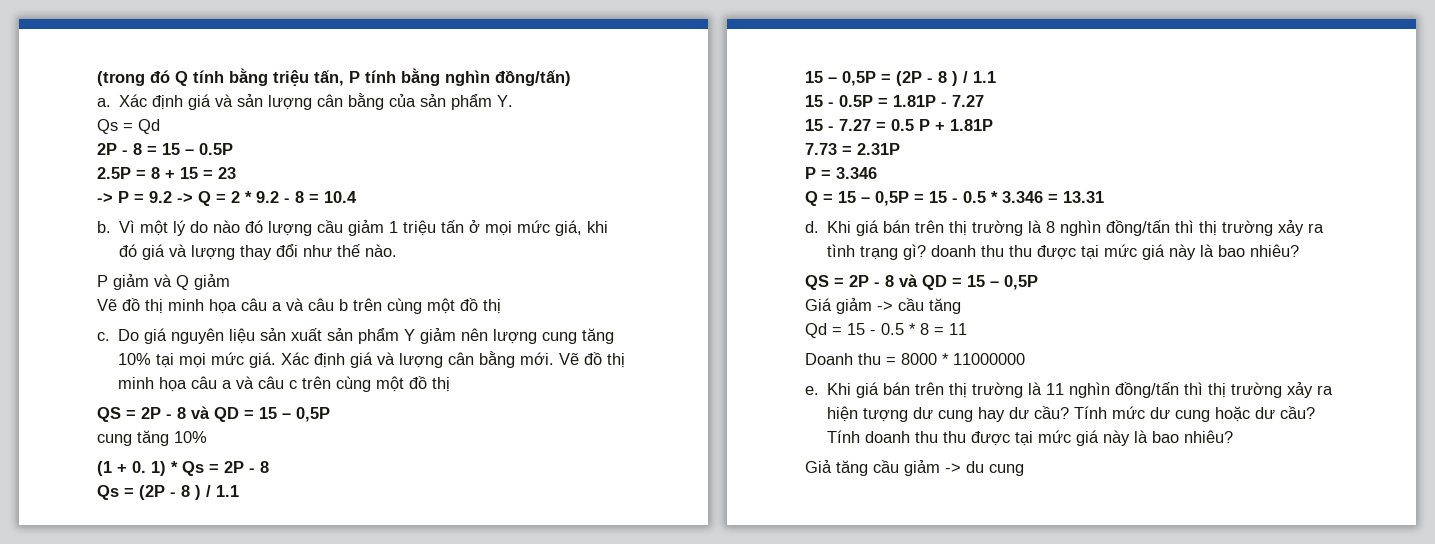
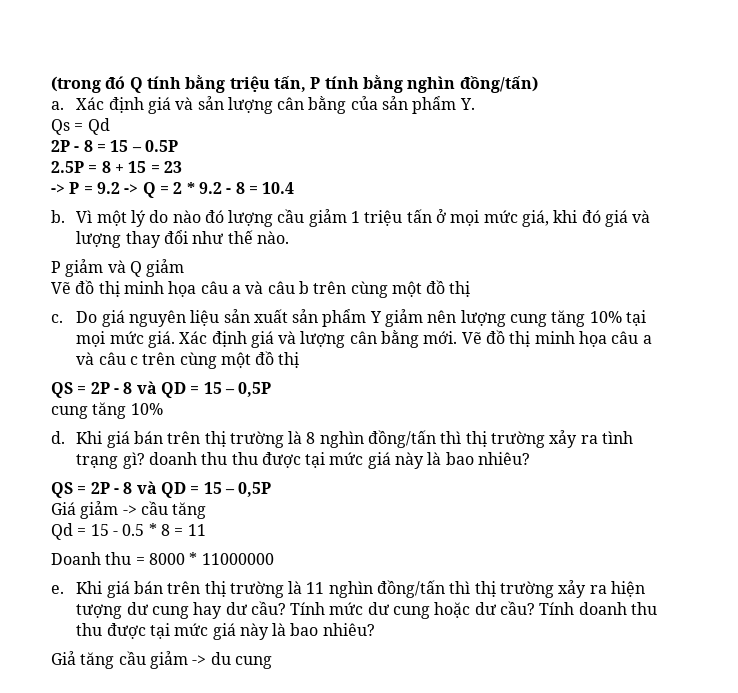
[97,461,269,476] [97,485,239,500] [805,71,996,86] [805,95,984,107] [805,119,993,131] [805,143,900,155] [805,167,877,179] [805,191,1104,206] // (1 + 0. 1) * Qs = 2P - 8 // Qs = (2P - 8 ) / 1.1 // 15 – 0,5P = (2P - 8 ) / 1.1 // 15 - 0.5P = 1.81P - 7.27 // 15 - 7.27 = 0.5 P + 1.81P // 7.73 = 2.31P // P = 3.346 // Q = 15 – 0,5P = 15 - 0.5 * 3.346 = 13.31 -> (163, 409) none

